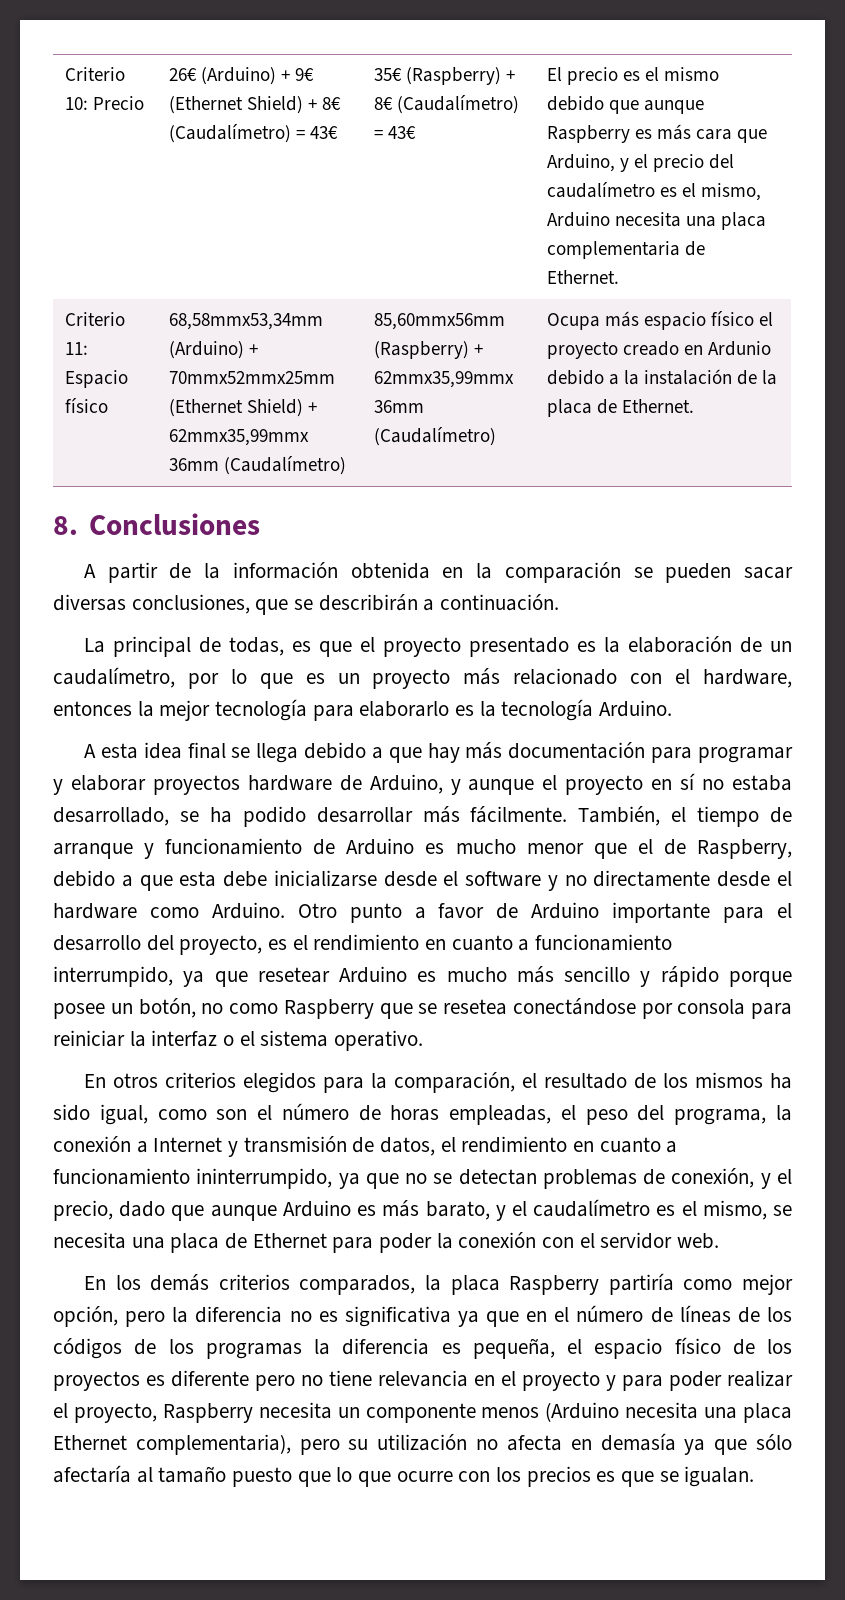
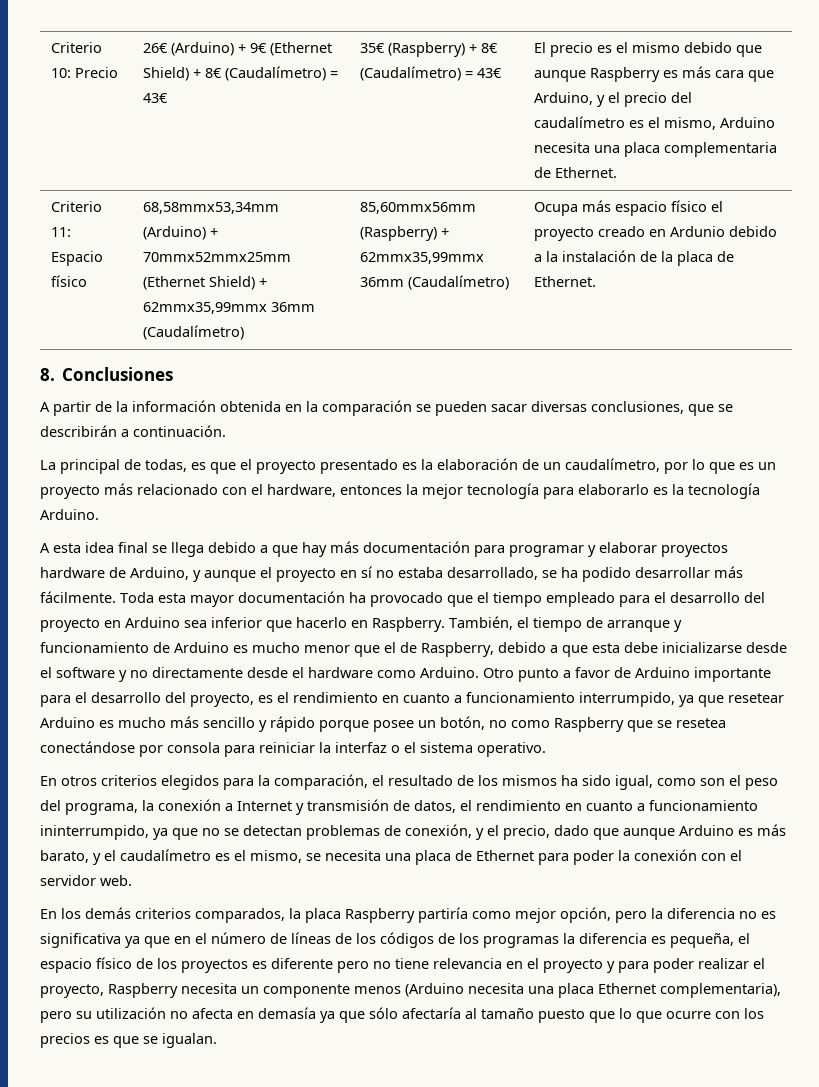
(568, 814) none -> [120,591,765,607] [40,617,445,632] Toda esta mayor documentación ha provocado que el tiempo empleado para el desarrollo del proyecto en Arduino sea inferior que hacerlo en Raspberry.
[281,1103,576,1125] número de horas empleadas, el -> (741, 780) none

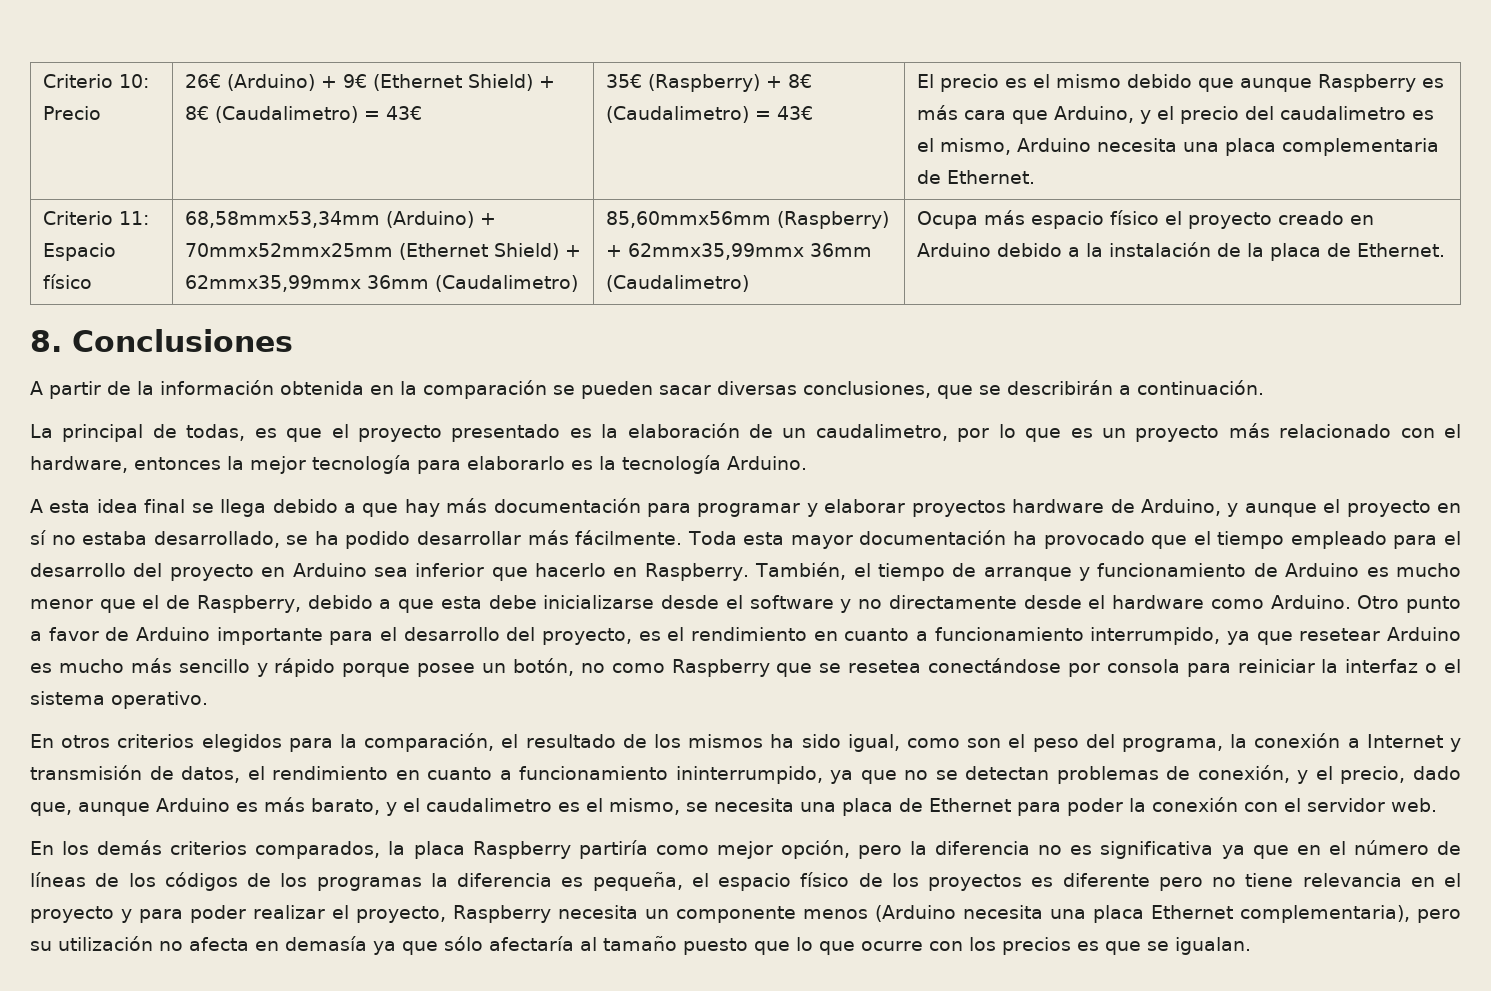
[224,66,326,81] (Caudalímetro) -> [214,106,358,123] (Caudalimetro)
[359,66,461,81] (Caudalímetro) -> [605,106,749,123] (Caudalimetro)
[533,116,625,128] caudalímetro -> [1279,106,1406,120] caudalimetro
[142,325,244,340] (Caudalímetro) -> [434,275,578,292] (Caudalimetro)
[407,275,509,290] (Caudalímetro) -> [605,275,749,292] (Caudalimetro)
[669,226,725,237] Ardunio -> [916,243,991,257] Arduino
[565,458,660,472] caudalímetro, -> [815,424,948,441] caudalimetro,
[593,828,619,840] que -> [30,802,72,816] que,
[120,849,211,861] caudalímetro -> [426,798,552,812] caudalimetro

